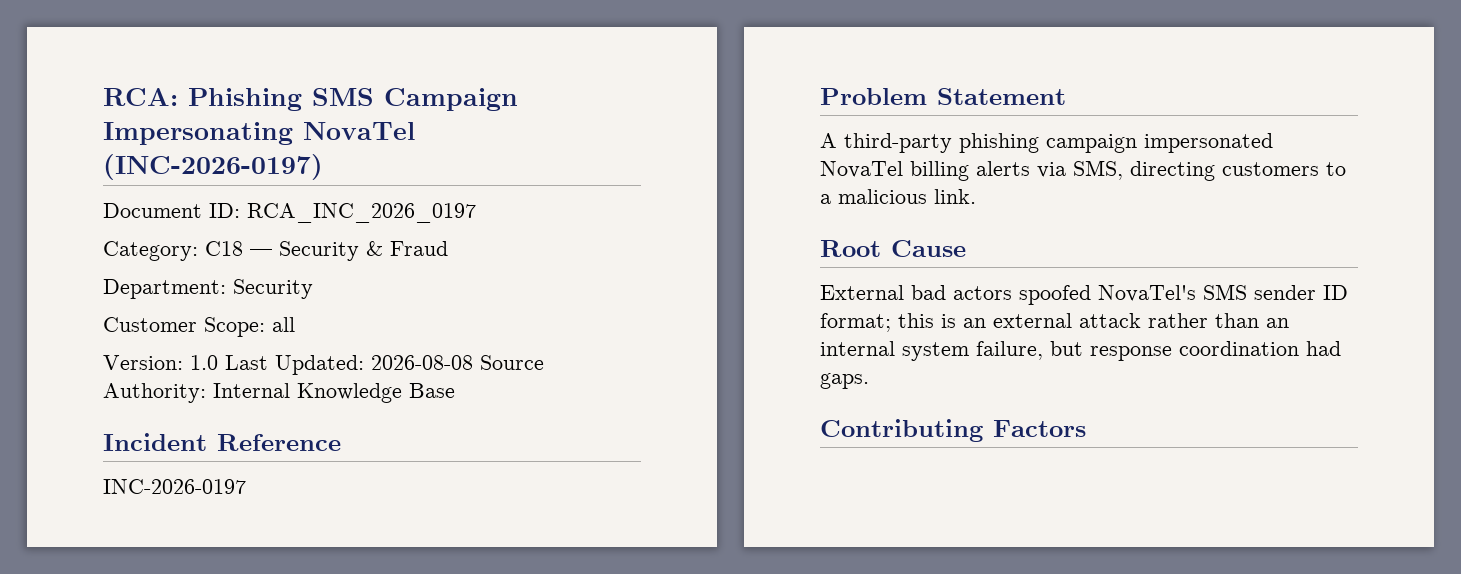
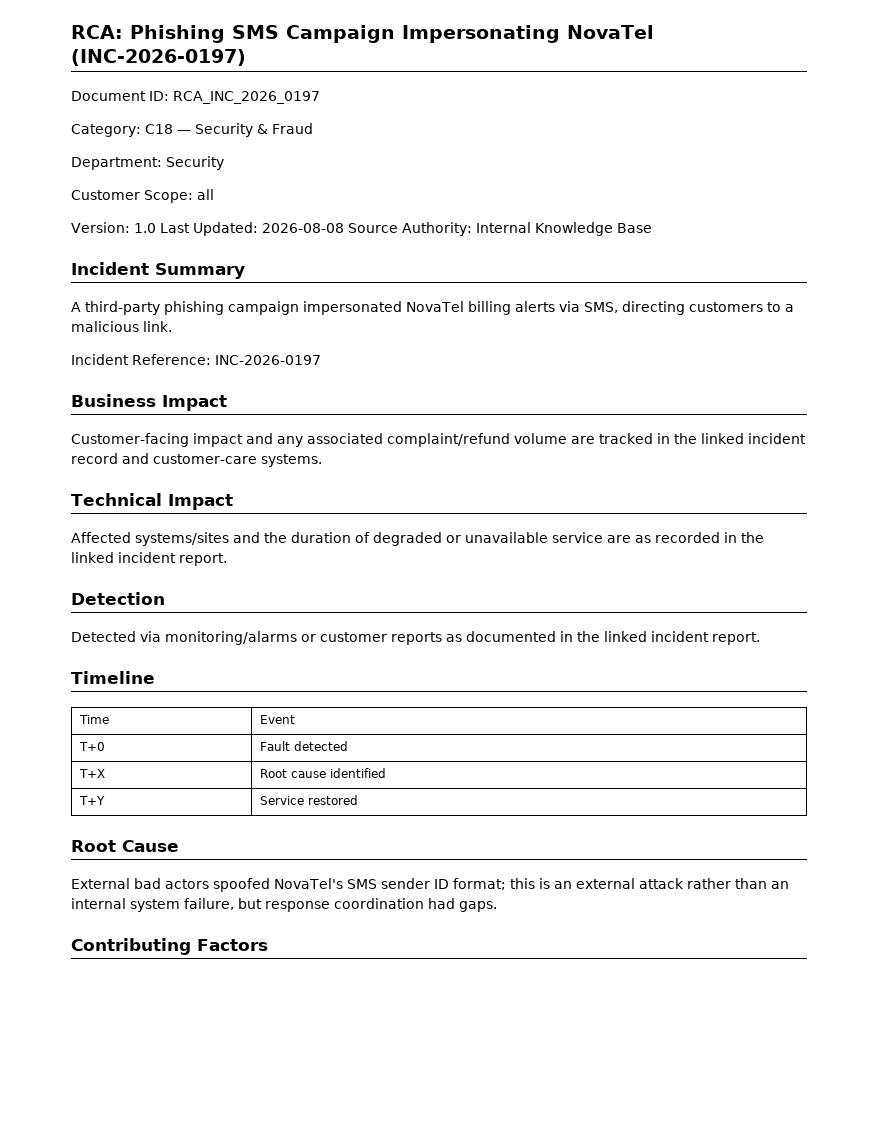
[217,434,341,451] [103,479,246,494] [820,88,1066,105] Reference // INC-2026-0197 // Problem Statement -> [155,263,245,279] Summary
(976, 196) none -> [71,354,321,365] [71,394,227,411] [71,433,806,447] [71,453,322,467] [71,493,233,510] [71,532,764,546] [71,552,227,566] [71,592,165,605] [71,631,760,645] [71,671,155,684] [78,715,109,724] [259,715,295,724] [78,742,105,751] [259,741,348,751] [78,769,105,778] [259,768,386,778] [78,796,105,805] [259,795,358,805] // Incident Reference: INC-2026-0197 // Business Impact // Customer-facing impact and any associated complaint/refund volume are tracked in the linked incident record and customer-care systems. // Technical Impact // Affected systems/sites and the duration of degraded or unavailable service are as recorded in the linked incident report. // Detection // Detected via monitoring/alarms or customer reports as documented in the linked incident report. // Timeline // Time | Event // T+0 | Fault detected // T+X | Root cause identified // T+Y | Service restored

